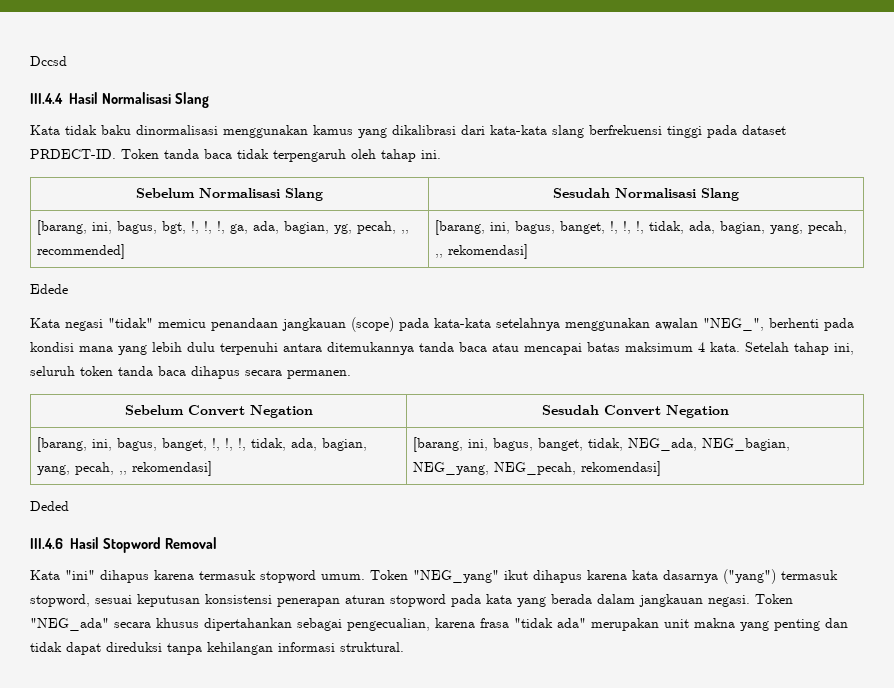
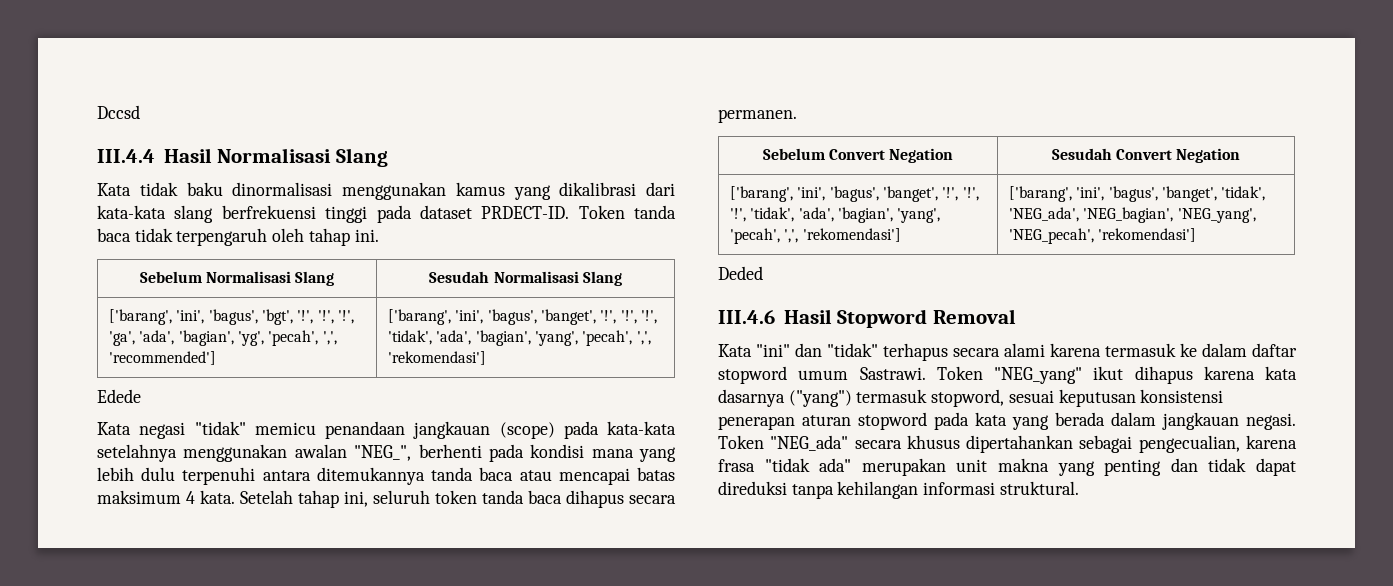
[36,220,409,235] [36,244,125,259] [434,220,847,235] [434,244,528,259] [barang, ini, bagus, bgt, !, !, !, ga, ada, bagian, yg, pecah, ,, recommended] | [barang, ini, bagus, banget, !, !, !, tidak, ada, bagian, yang, pecah, ,, rekomendasi] -> [109,309,355,325] [109,330,337,346] [109,351,217,365] [388,309,658,325] [388,330,651,346] [388,351,487,365] ['barang', 'ini', 'bagus', 'bgt', '!', '!', '!', 'ga', 'ada', 'bagian', 'yg', 'pecah', ',', 'recommended'] | ['barang', 'ini', 'bagus', 'banget', '!', '!', '!', 'tidak', 'ada', 'bagian', 'yang', 'pecah', ',', 'rekomendasi']
[36,437,367,452] [36,461,212,476] [412,437,790,452] [412,461,661,476] [barang, ini, bagus, banget, !, !, !, tidak, ada, bagian, yang, pecah, ,, rekomendasi] | [barang, ini, bagus, banget, tidak, NEG_ada, NEG_bagian, NEG_yang, NEG_pecah, rekomendasi] -> [730,186,979,202] [730,207,941,223] [730,228,901,244] [1009,186,1266,202] [1009,207,1256,223] [1009,228,1197,244] ['barang', 'ini', 'bagus', 'banget', '!', '!', '!', 'tidak', 'ada', 'bagian', 'yang', 'pecah', ',', 'rekomendasi'] | ['barang', 'ini', 'bagus', 'banget', 'tidak', 'NEG_ada', 'NEG_bagian', 'NEG_yang', 'NEG_pecah', 'rekomendasi']
[100,570,365,583] dihapus karena termasuk stopword umum. -> [795,343,1297,361] [718,366,926,384] dan "tidak" terhapus secara alami karena termasuk ke dalam daftar stopword umum Sastrawi.

